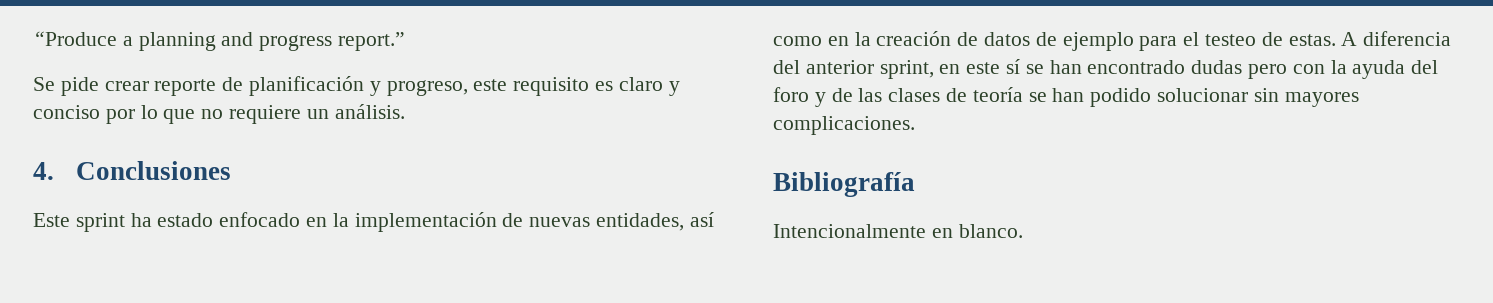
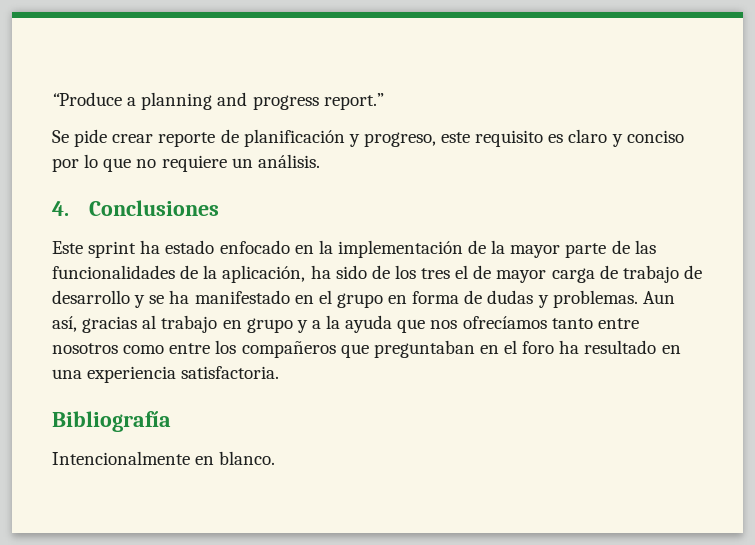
[529,212,714,231] [773,31,1452,51] [773,59,1439,79] [773,87,1359,107] [773,116,915,135] nuevas entidades, así como en la creación de datos de ejemplo para el testeo de estas. A diferencia del anterior sprint, en este sí se han encontrado dudas pero con la ayuda del foro y de las clases de teoría se han podido solucionar sin mayores complicaciones. -> [491,240,656,258] [52,265,702,283] [52,290,675,308] [52,315,639,333] [52,340,681,358] [52,366,280,383] la mayor parte de las funcionalidades de la aplicación, ha sido de los tres el de mayor carga de trabajo de desarrollo y se ha manifestado en el grupo en forma de dudas y problemas. Aun así, gracias al trabajo en grupo y a la ayuda que nos ofrecíamos tanto entre nosotros como entre los compañeros que preguntaban en el foro ha resultado en una experiencia satisfactoria.

